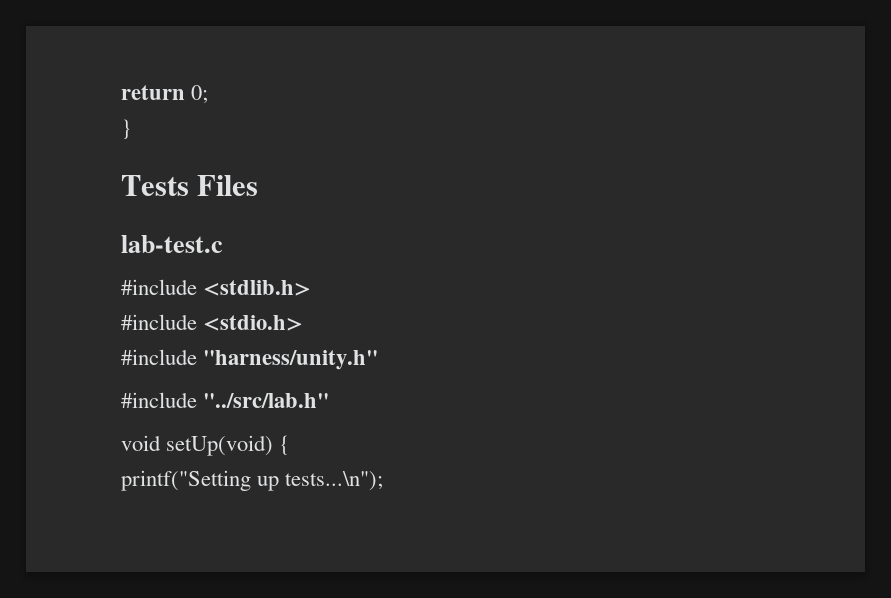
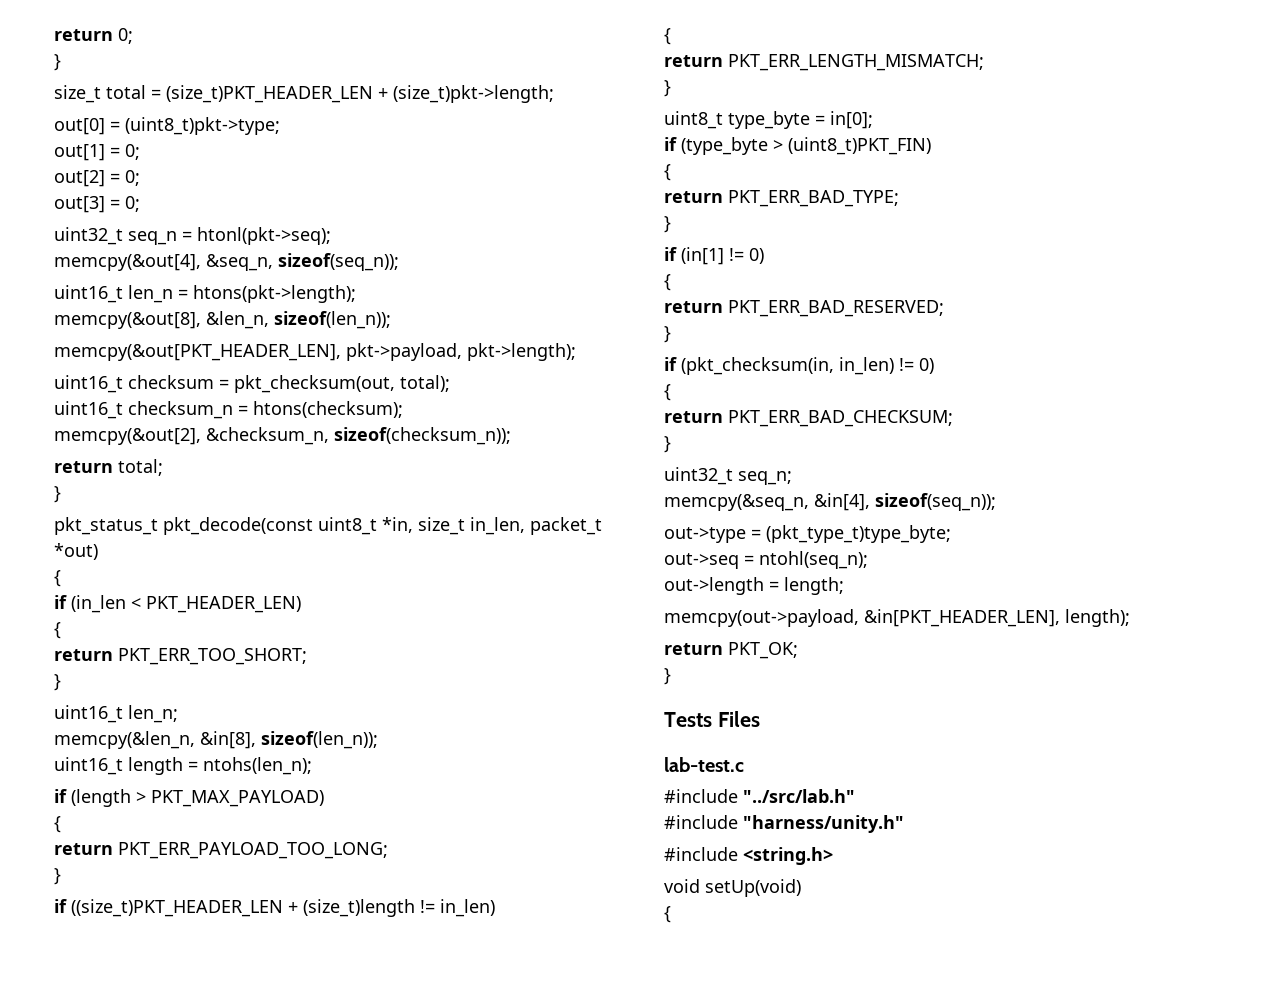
(132, 129) none -> [54,85,554,103] [54,117,280,135] [54,144,140,161] [54,170,140,187] [54,196,140,213] [54,227,331,245] [54,253,399,271] [54,285,356,303] [54,311,391,329] [54,343,576,361] [54,375,450,393] [54,401,403,419] [54,427,511,445] [54,459,163,476] [54,486,61,503] [54,517,602,535] [54,543,98,560] [54,570,61,587] [54,595,301,613] [54,622,61,639] [54,648,307,665] [54,674,61,691] [54,705,178,723] [54,731,378,749] [54,757,312,775] [54,789,324,807] [54,816,61,833] [54,842,388,859] [54,868,61,885] [54,899,495,917] [664,28,671,45] [664,54,984,71] [664,80,671,97] [664,111,873,129] [664,137,931,155] [664,164,671,181] [664,190,899,207] [664,216,671,233] [664,247,764,265] [664,274,671,291] [664,300,944,317] [664,326,671,343] [664,357,934,375] [664,384,671,401] [664,410,953,427] [664,436,671,453] [664,467,792,485] [664,493,996,511] [664,525,951,543] [664,551,868,569] [664,577,844,595] [664,609,1130,627] [664,642,798,659] [664,668,671,685] // size_t total = (size_t)PKT_HEADER_LEN + (size_t)pkt->length; // out[0] = (uint8_t)pkt->type; // out[1] = 0; // out[2] = 0; // out[3] = 0; // uint32_t seq_n = htonl(pkt->seq); // memcpy(&out[4], &seq_n, sizeof(seq_n)); // uint16_t len_n = htons(pkt->length); // memcpy(&out[8], &len_n, sizeof(len_n)); // memcpy(&out[PKT_HEADER_LEN], pkt->payload, pkt->length); // uint16_t checksum = pkt_checksum(out, total); // uint16_t checksum_n = htons(checksum); // memcpy(&out[2], &checksum_n, sizeof(checksum_n)); // return total; // } // pkt_status_t pkt_decode(const uint8_t *in, size_t in_len, packet_t *out) // { // if (in_len < PKT_HEADER_LEN) // { // return PKT_ERR_TOO_SHORT; // } // uint16_t len_n; // memcpy(&len_n, &in[8], sizeof(len_n)); // uint16_t length = ntohs(len_n); // if (length > PKT_MAX_PAYLOAD) // { // return PKT_ERR_PAYLOAD_TOO_LONG; // } // if ((size_t)PKT_HEADER_LEN + (size_t)length != in_len) // { // return PKT_ERR_LENGTH_MISMATCH; // } // uint8_t type_byte = in[0]; // if (type_byte > (uint8_t)PKT_FIN) // { // return PKT_ERR_BAD_TYPE; // } // if (in[1] != 0) // { // return PKT_ERR_BAD_RESERVED; // } // if (pkt_checksum(in, in_len) != 0) // { // return PKT_ERR_BAD_CHECKSUM; // } // uint32_t seq_n; // memcpy(&seq_n, &in[4], sizeof(seq_n)); // out->type = (pkt_type_t)type_byte; // out->seq = ntohl(seq_n); // out->length = length; // memcpy(out->payload, &in[PKT_HEADER_LEN], length); // return PKT_OK; // }
[203,280,312,296] [121,314,304,331] <stdlib.h> // #include <stdio.h> -> [743,789,855,803] "../src/lab.h"
[203,393,330,408] "../src/lab.h" -> [743,847,833,865] <string.h>
[279,435,291,455] [121,470,384,491] { // printf("Setting up tests...\n"); -> [664,906,671,923] // {

